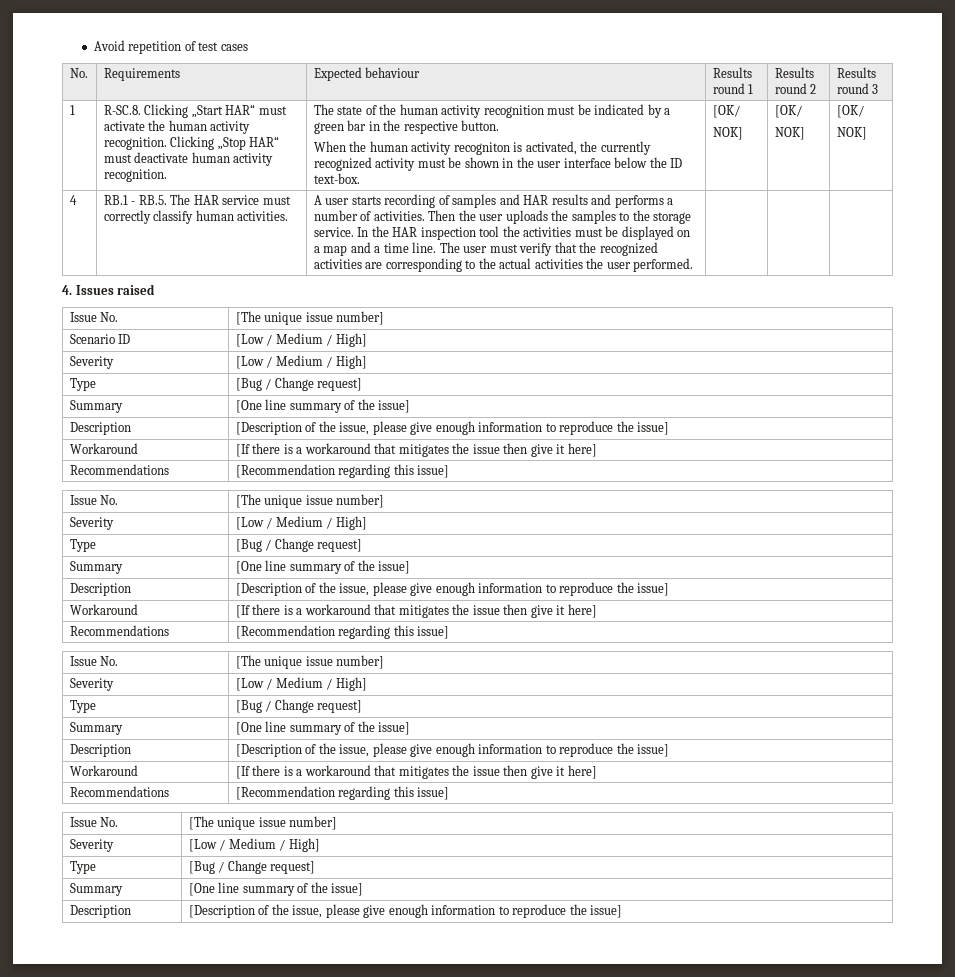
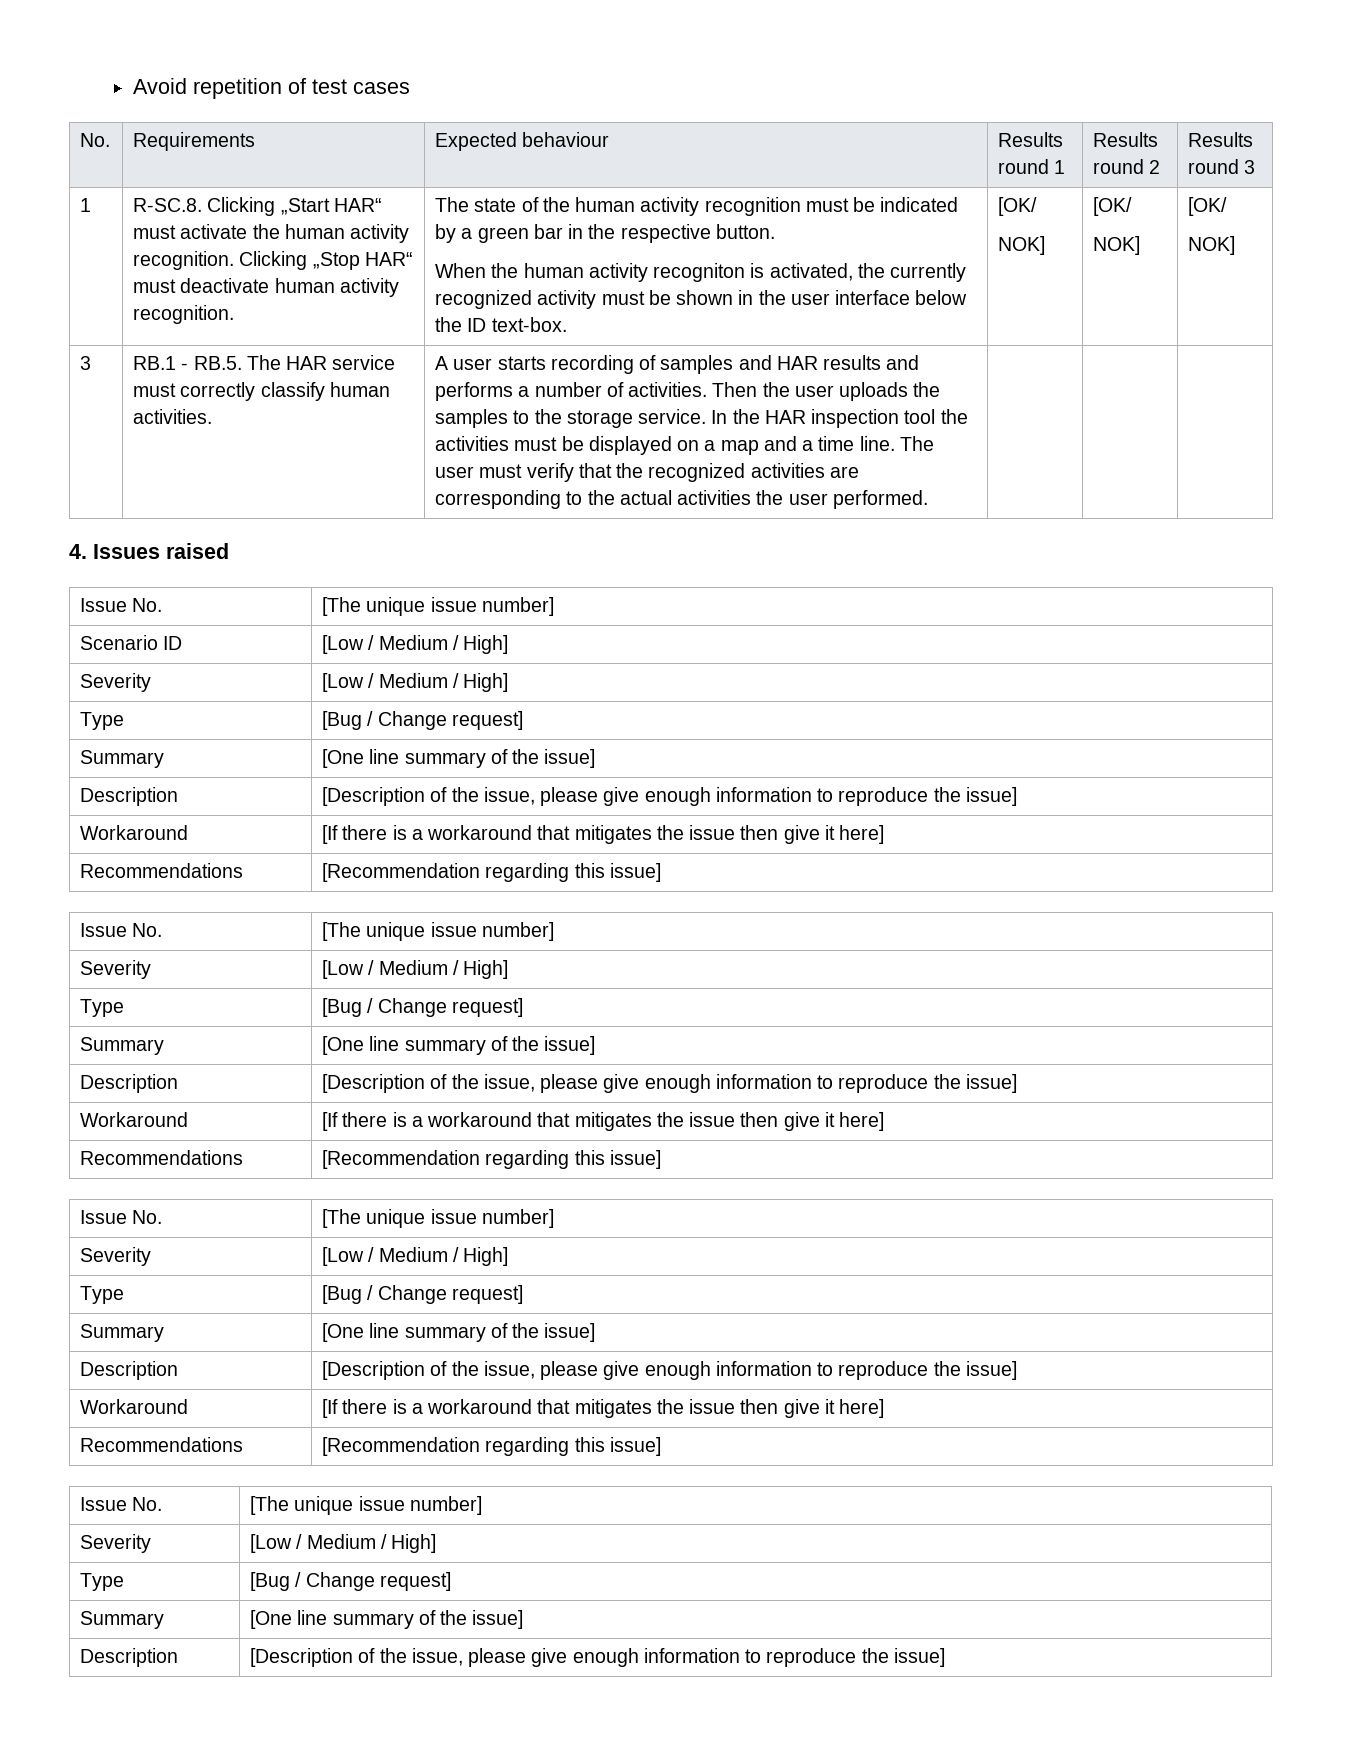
[69,195,77,205] 4 -> [80,356,92,370] 3

